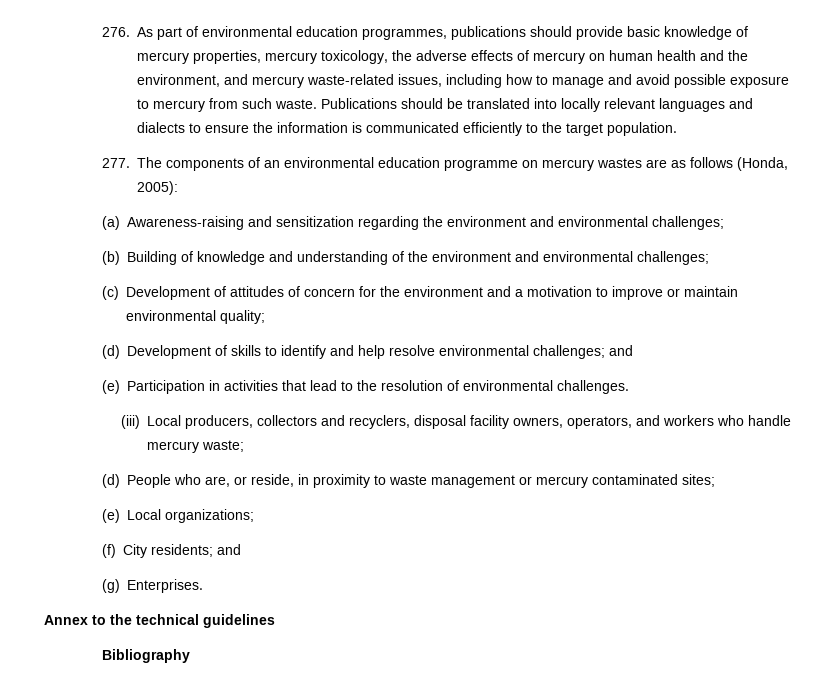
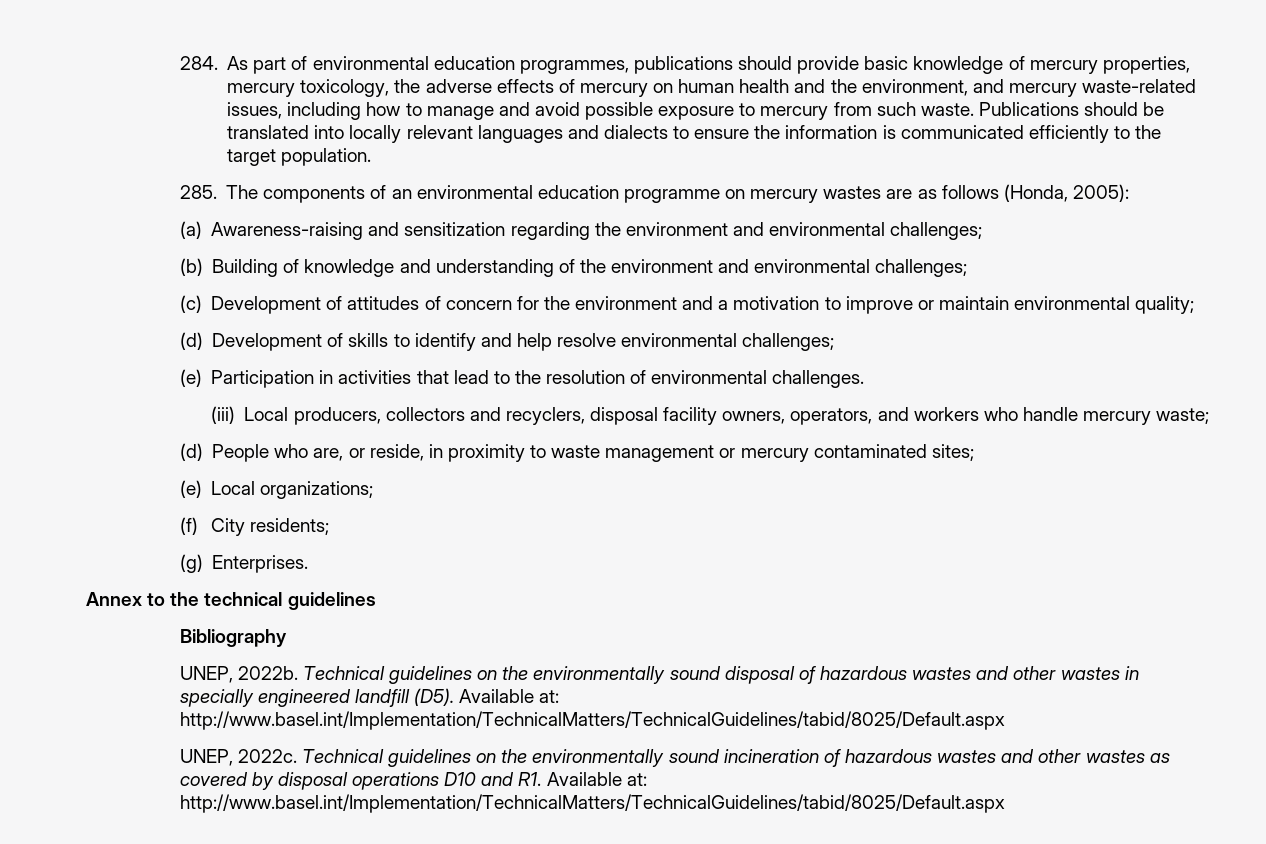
[101,27,130,37] 276. -> [179,56,218,70] 284.
[101,158,130,168] 277. -> [179,185,217,199] 285.
[608,345,633,356] and -> (835, 342) none
[216,544,241,555] and -> (330, 526) none
(190, 656) none -> [179,666,1139,684] [179,688,560,707] [179,711,1005,730] [179,749,1170,767] [179,772,647,790] [179,794,1005,813] // UNEP, 2022b. Technical guidelines on the environmentally sound disposal of hazardous wastes and other wastes in specially engineered landfill (D5). Available at: http://www.basel.int/Implementation/TechnicalMatters/TechnicalGuidelines/tabid/8025/Default.aspx // UNEP, 2022c. Technical guidelines on the environmentally sound incineration of hazardous wastes and other wastes as covered by disposal operations D10 and R1. Available at: http://www.basel.int/Implementation/TechnicalMatters/TechnicalGuidelines/tabid/8025/Default.aspx

